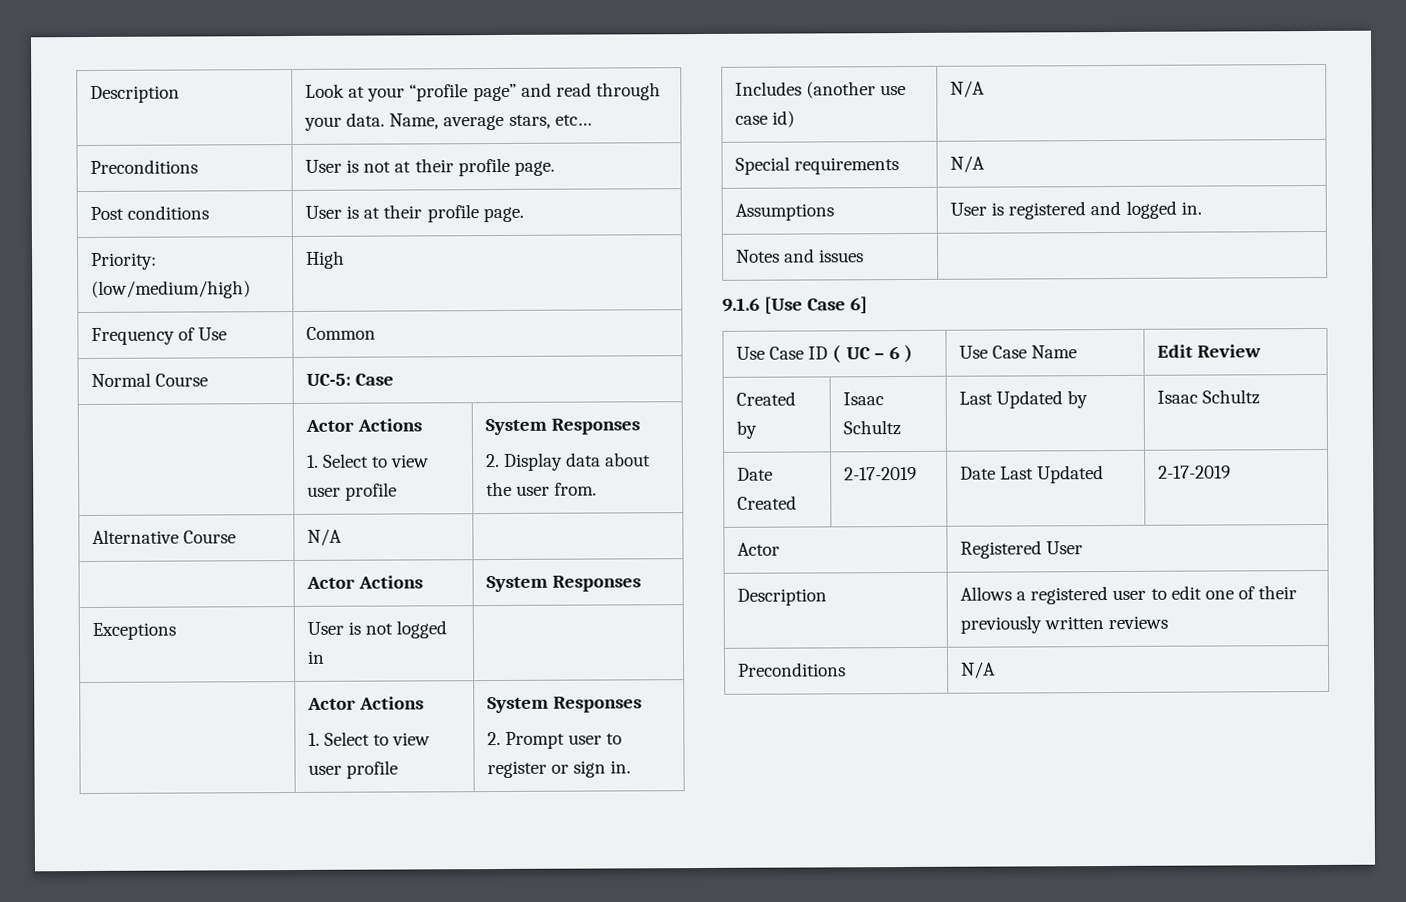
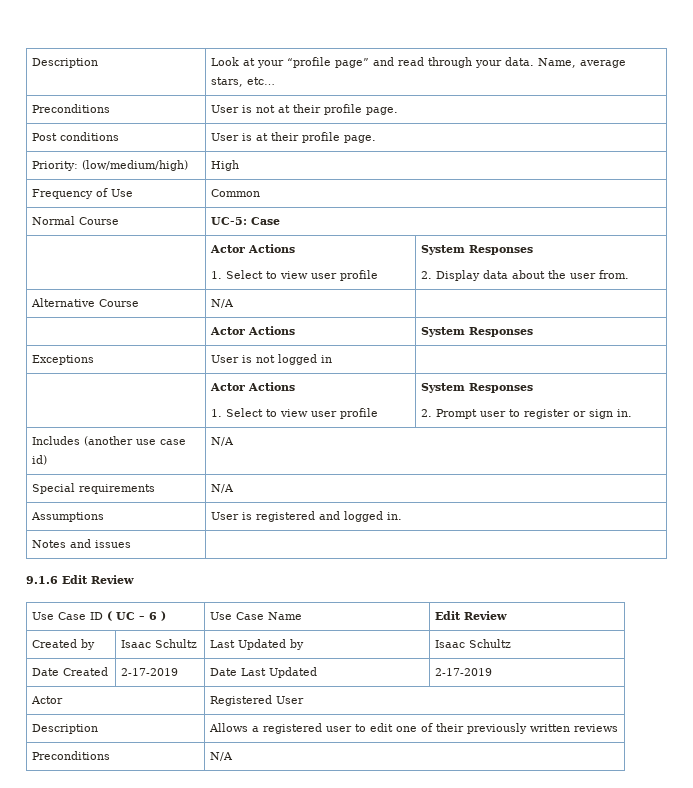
[764,296,869,314] [Use Case 6] -> [62,575,134,584] Edit Review

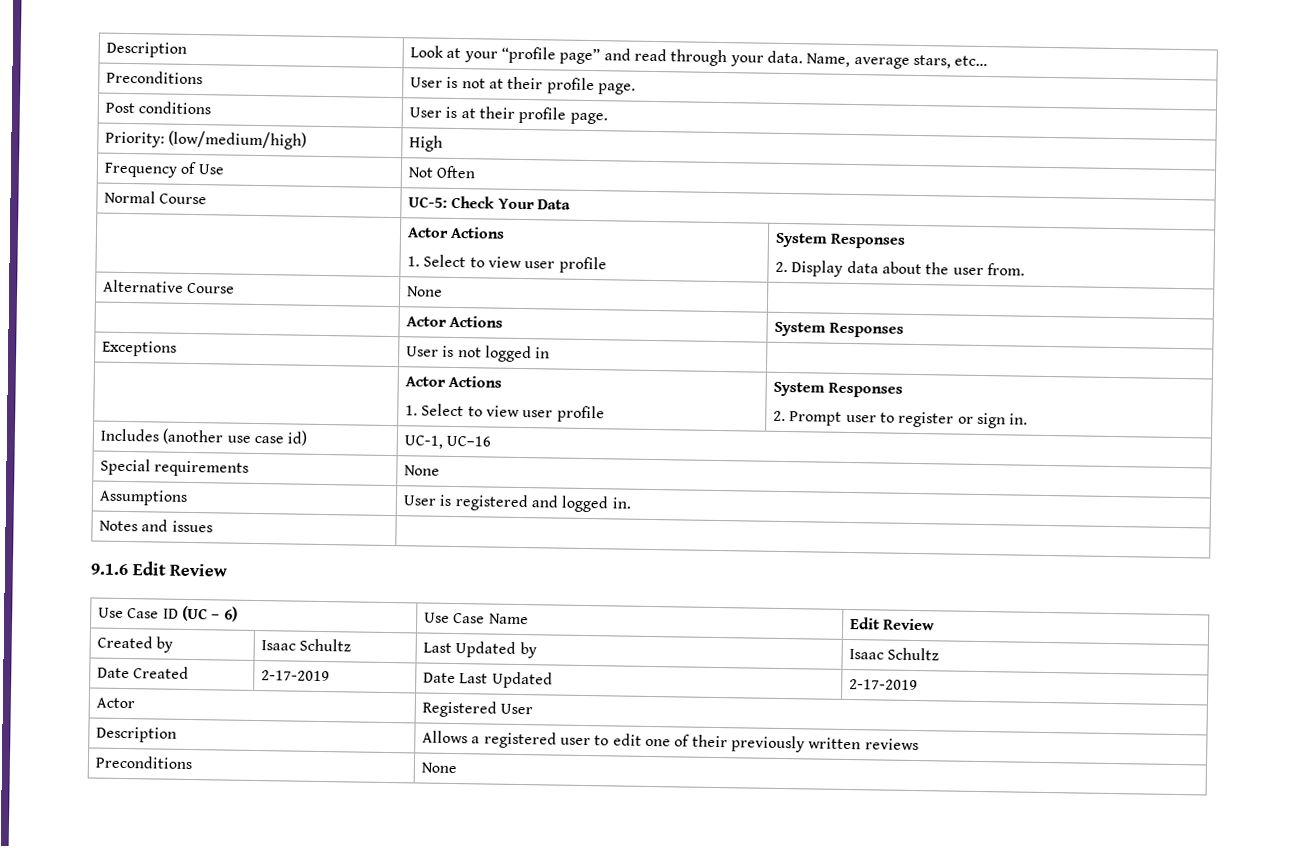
[211,189,261,197] Common -> [408,165,477,179] Not Often
[251,217,281,225] Case -> [451,195,571,210] Check Your Data
[211,299,235,308] | N/A -> [407,286,444,297] | None
[211,437,235,446] N/A -> [404,435,492,449] UC-1, UC–16
[211,484,235,493] | N/A -> [404,465,441,476] | None
[107,611,167,621] ( UC – 6 ) -> [181,605,238,622] (UC – 6)
[210,752,234,761] | N/A -> [421,762,458,774] | None

